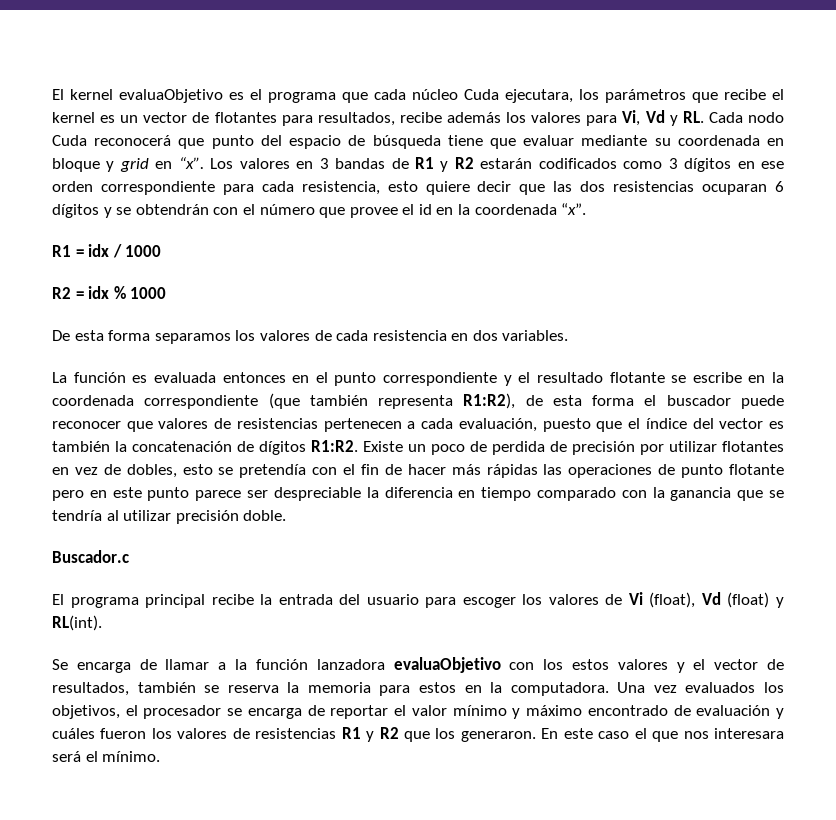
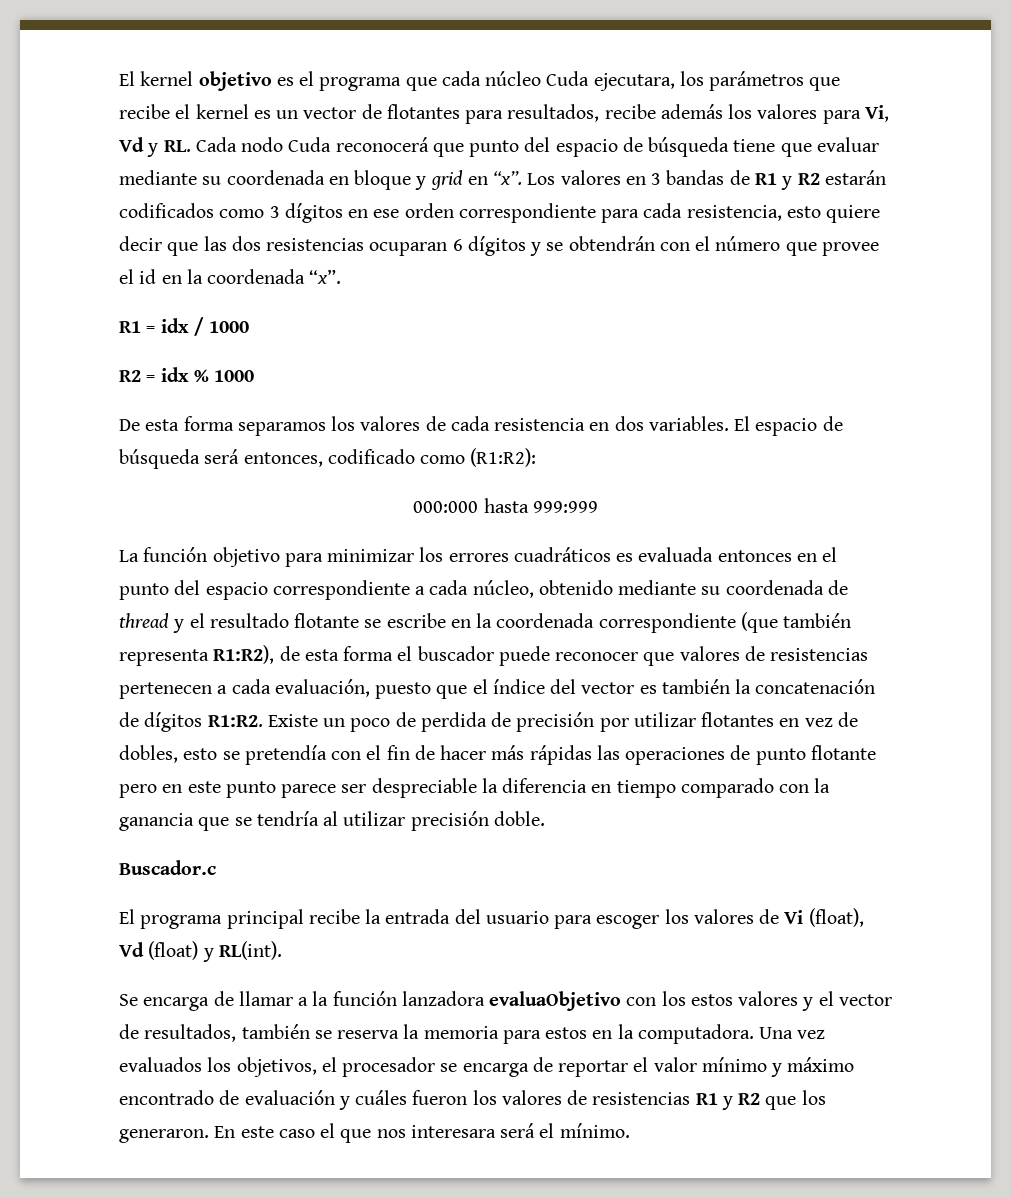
[119,89,223,103] evaluaObjetivo -> [198,71,272,91] objetivo
[52,372,126,383] // La función -> [734,416,843,436] [119,448,537,469] [413,498,598,513] [119,547,611,567] El espacio de búsqueda será entonces, codificado como (R1:R2): // 000:000 hasta 999:999 // La función objetivo para minimizar los errores cuadráticos
[383,372,497,386] correspondiente -> [174,580,848,600] [119,613,169,628] del espacio correspondiente a cada núcleo, obtenido mediante su coordenada de thread

